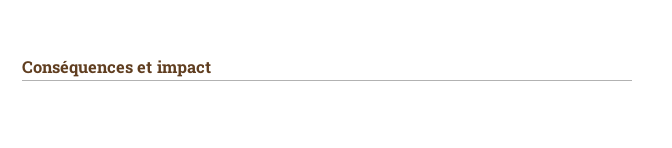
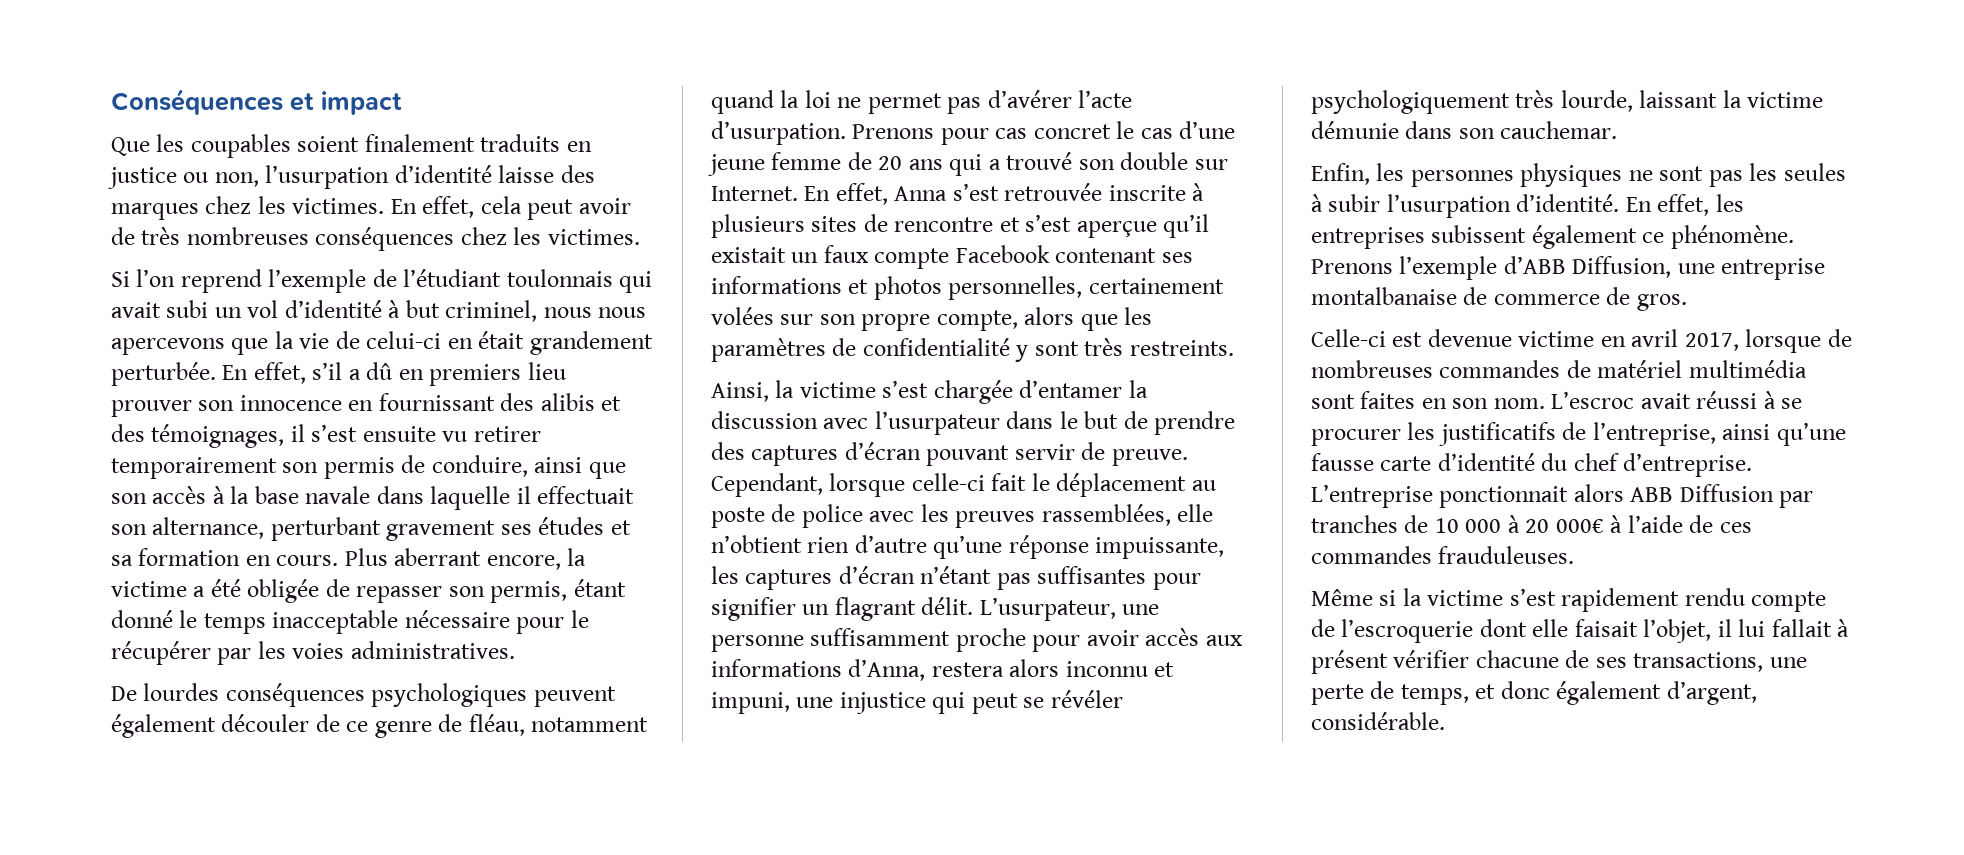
(211, 68) none -> [111,134,592,158] [108,165,595,189] [111,196,631,220] [111,227,640,251] [111,269,653,293] [111,300,647,322] [111,331,653,355] [111,362,566,386] [111,393,622,417] [111,424,541,448] [111,455,626,479] [111,486,635,510] [111,517,631,541] [111,548,587,570] [111,579,626,603] [111,610,589,634] [111,641,515,665] [111,683,616,707] [111,714,649,738] [711,90,1133,114] [711,121,1236,145] [708,152,1228,176] [711,183,1205,205] [711,214,1210,238] [711,245,1193,269] [711,276,1224,300] [711,307,1153,331] [711,338,1234,362] [711,380,1148,404] [711,411,1236,435] [711,442,1188,466] [711,473,1216,497] [711,504,1214,528] [711,535,1225,559] [711,566,1201,590] [711,597,1160,621] [711,628,1243,652] [711,659,1175,681] [711,690,1123,714] [1311,90,1824,114] [1311,121,1618,139] [1311,163,1846,187] [1311,194,1744,218] [1311,225,1794,249] [1311,256,1826,280] [1311,287,1687,311] [1311,329,1852,353] [1311,360,1807,378] [1311,391,1803,409] [1311,422,1846,446] [1311,453,1753,477] [1311,484,1814,508] [1311,515,1752,533] [1311,546,1575,564] [1311,588,1827,612] [1311,619,1850,643] [1311,650,1807,674] [1311,681,1757,705] [1311,712,1445,730] // Que les coupables soient finalement traduits en justice ou non, l’usurpation d’identité laisse des marques chez les victimes. En effet, cela peut avoir de très nombreuses conséquences chez les victimes. // Si l’on reprend l’exemple de l’étudiant toulonnais qui avait subi un vol d’identité à but criminel, nous nous apercevons que la vie de celui-ci en était grandement perturbée. En effet, s’il a dû en premiers lieu prouver son innocence en fournissant des alibis et des témoignages, il s’est ensuite vu retirer temporairement son permis de conduire, ainsi que son accès à la base navale dans laquelle il effectuait son alternance, perturbant gravement ses études et sa formation en cours. Plus aberrant encore, la victime a été obligée de repasser son permis, étant donné le temps inacceptable nécessaire pour le récupérer par les voies administratives. // De lourdes conséquences psychologiques peuvent également découler de ce genre de fléau, notamment quand la loi ne permet pas d’avérer l’acte d’usurpation. Prenons pour cas concret le cas d’une jeune femme de 20 ans qui a trouvé son double sur Internet. En effet, Anna s’est retrouvée inscrite à plusieurs sites de rencontre et s’est aperçue qu’il existait un faux compte Facebook contenant ses informations et photos personnelles, certainement volées sur son propre compte, alors que les paramètres de confidentialité y sont très restreints. // Ainsi, la victime s’est chargée d’entamer la discussion avec l’usurpateur dans le but de prendre des captures d’écran pouvant servir de preuve. Cependant, lorsque celle-ci fait le déplacement au poste de police avec les preuves rassemblées, elle n’obtient rien d’autre qu’une réponse impuissante, les captures d’écran n’étant pas suffisantes pour signifier un flagrant délit. L’usurpateur, une personne suffisamment proche pour avoir accès aux informations d’Anna, restera alors inconnu et impuni, une injustice qui peut se révéler psychologiquement très lourde, laissant la victime démunie dans son cauchemar. // Enfin, les personnes physiques ne sont pas les seules à subir l’usurpation d’identité. En effet, les entreprises subissent également ce phénomène. Prenons l’exemple d’ABB Diffusion, une entreprise montalbanaise de commerce de gros. // Celle-ci est devenue victime en avril 2017, lorsque de nombreuses commandes de matériel multimédia sont faites en son nom. L’escroc avait réussi à se procurer les justificatifs de l’entreprise, ainsi qu’une fausse carte d’identité du chef d’entreprise. L’entreprise ponctionnait alors ABB Diffusion par tranches de 10 000 à 20 000€ à l’aide de ces commandes frauduleuses. // Même si la victime s’est rapidement rendu compte de l’escroquerie dont elle faisait l’objet, il lui fallait à présent vérifier chacune de ses transactions, une perte de temps, et donc également d’argent, considérable.

